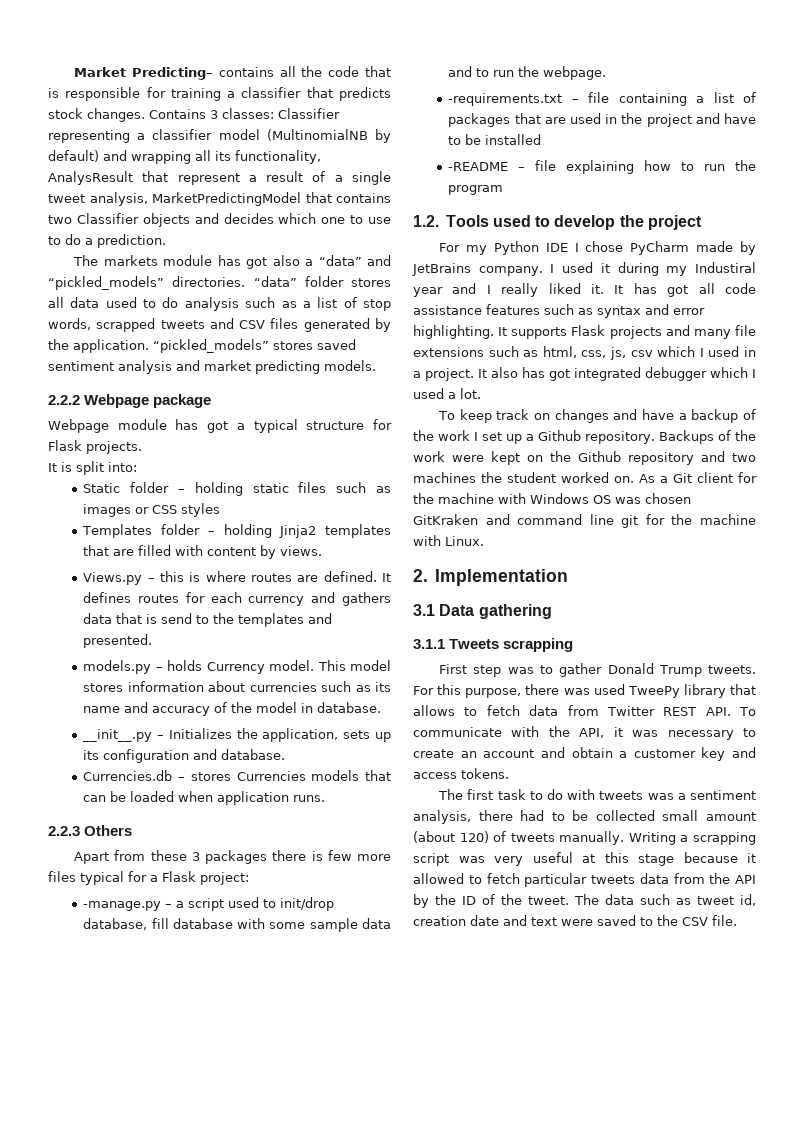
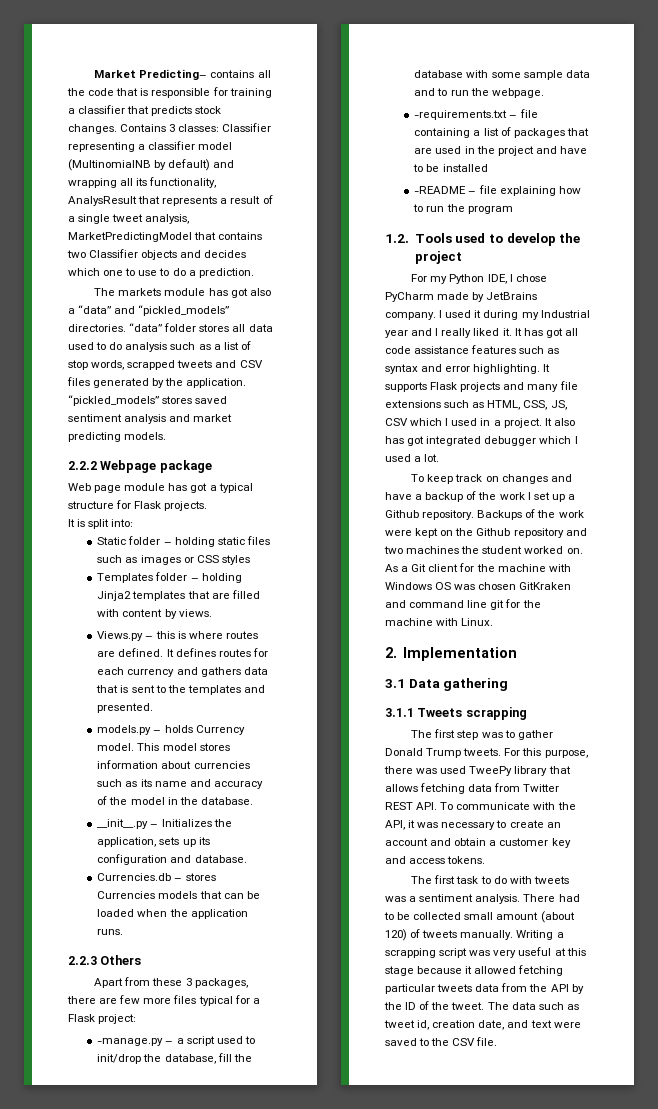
[177,173,240,185] represent -> [162,196,218,206] represents
[48,419,109,433] Webpage -> [68,483,122,493] Web page
[161,613,193,624] send -> [131,685,155,693] sent
(314, 708) none -> [179,797,198,805] the
(214, 796) none -> [169,909,188,917] the
[205,850,323,864] packages there is -> [194,978,248,988] [67,996,118,1004] packages, there are
(335, 904) none -> [143,1054,162,1062] the
(169, 923) none -> [233,1054,252,1062] the
[545,243,568,252] IDE -> [487,274,507,284] IDE,
[695,262,756,273] Industiral -> [540,310,590,318] Industrial
[542,346,653,360] html, css, js, csv -> [487,400,567,410] [385,418,408,426] HTML, CSS, JS, CSV
[439,664,468,674] First -> [411,729,456,738] The first
[464,705,520,716] to fetch -> [420,783,466,794] fetching
[413,810,513,824] analysis, there -> [475,894,556,904] analysis. There
[468,873,520,884] to fetch -> [518,965,564,976] fetching
[470,915,499,926] date -> [478,1020,505,1030] date,

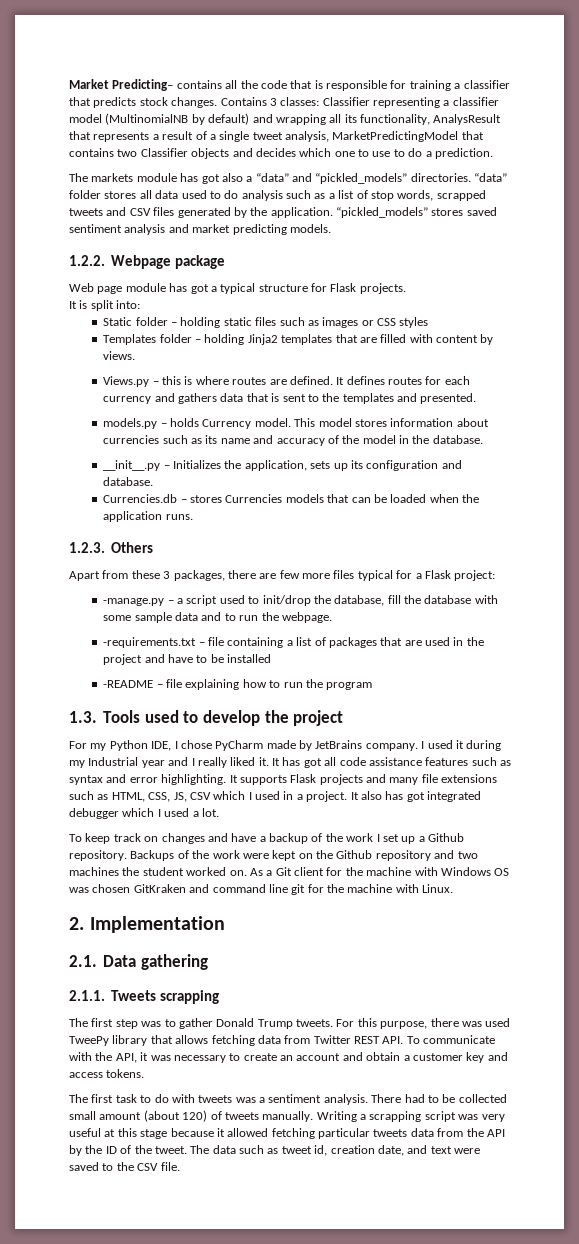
[68,461,97,470] 2.2.2 -> [69,255,105,266] 1.2.2.
[68,956,97,965] 2.2.3 -> [69,542,105,553] 1.2.3.
[385,234,409,243] 1.2. -> [69,711,97,723] 1.3.
[385,679,405,688] 3.1 -> [69,955,97,967] 2.1.
[385,708,414,717] 3.1.1 -> [69,990,105,1001] 2.1.1.

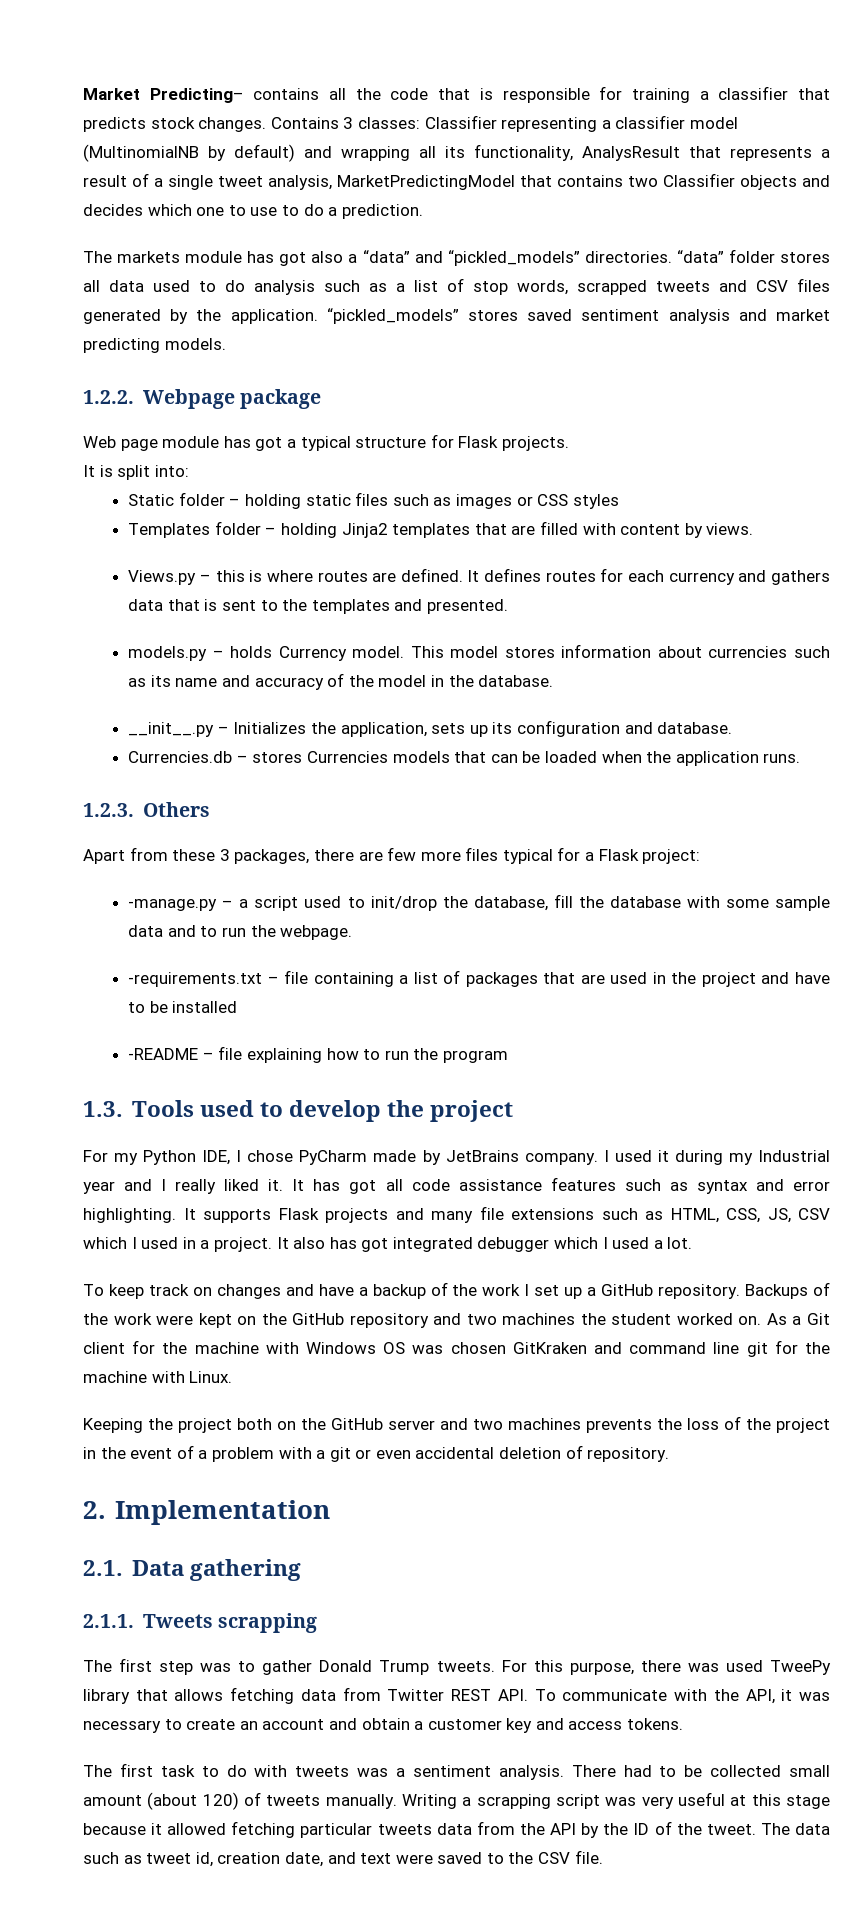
[428,833,464,842] Github -> [601,1284,654,1296] GitHub
[336,850,373,859] Github -> [292,1313,345,1325] GitHub
(454, 888) none -> [83,1416,830,1433] [83,1445,670,1462] // Keeping the project both on the GitHub server and two machines prevents the loss of the project in the event of a problem with a git or even accidental deletion of repository.

